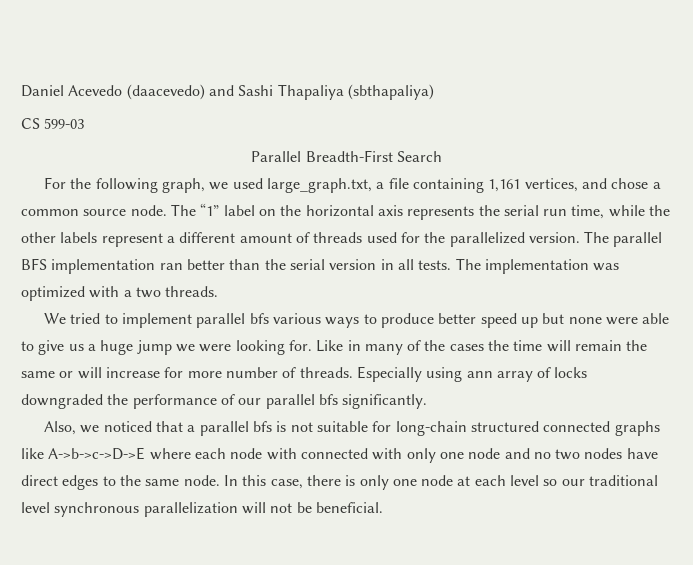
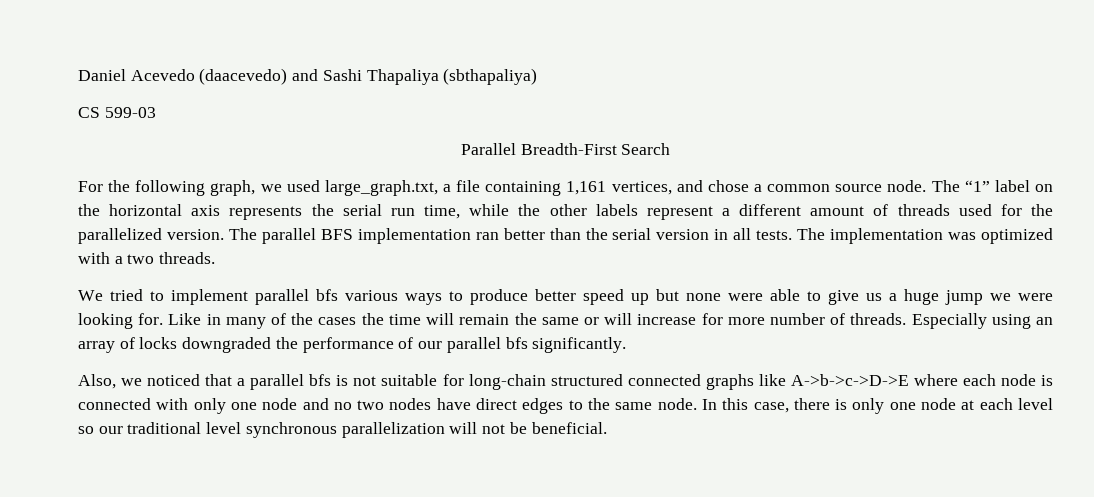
[466,371,493,378] ann -> [1036,317,1054,325] an
[266,448,297,460] with -> [1040,375,1053,386] is

